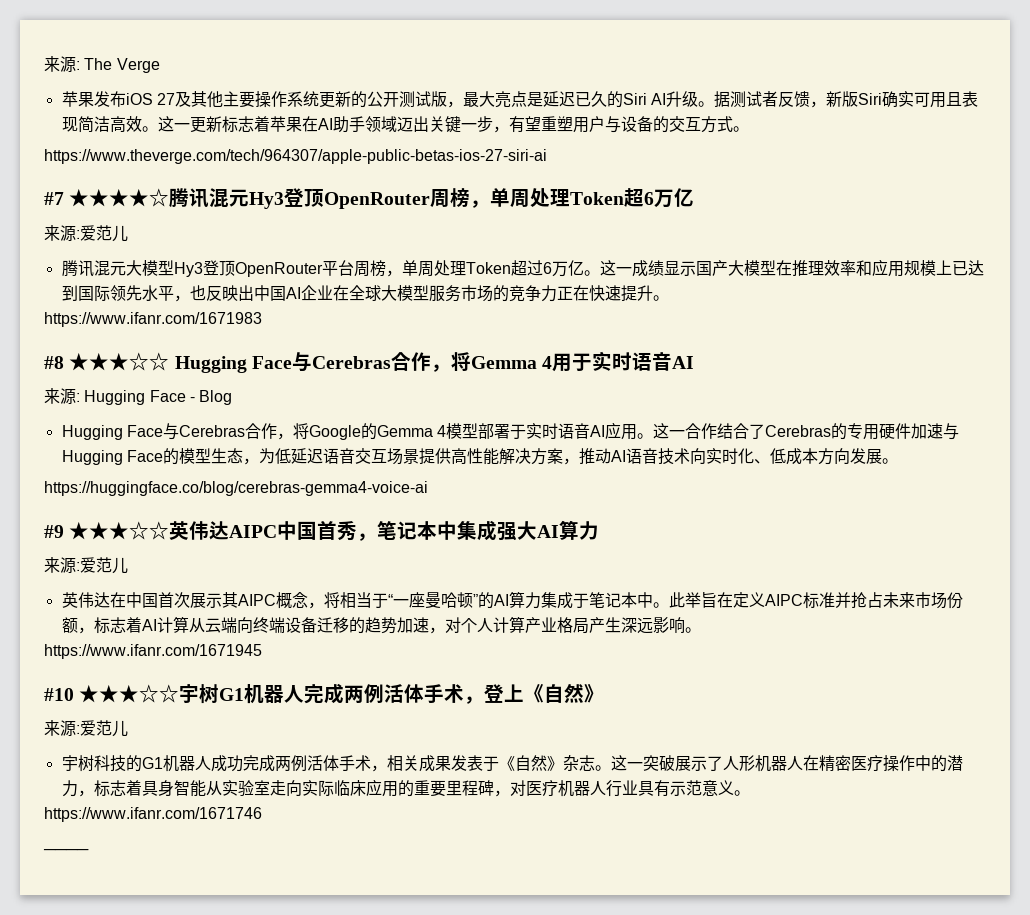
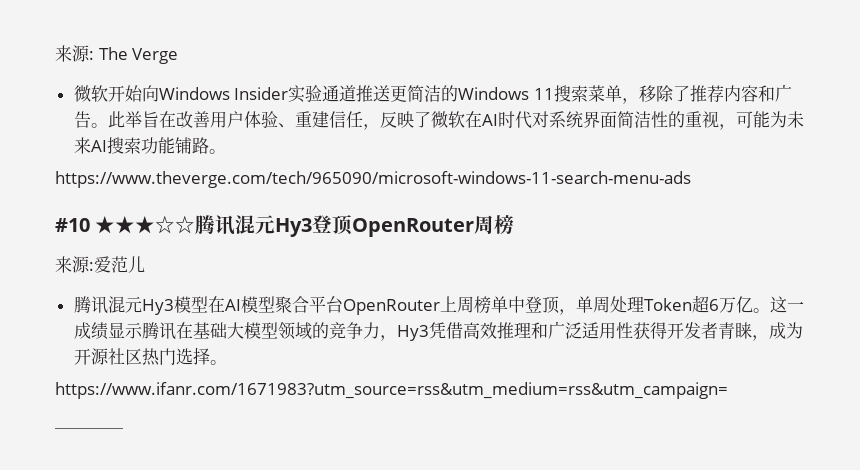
[61,91,979,108] [61,116,749,133] [44,149,547,164] [44,188,170,207] 苹果发布iOS 27及其他主要操作系统更新的公开测试版，最大亮点是延迟已久的Siri AI升级。据测试者反馈，新版Siri确实可用且表现简洁高效。这一更新标志着苹果在AI助手领域迈出关键一步，有望重塑用户与设备的交互方式。 // https://www.theverge.com/tech/964307/apple-public-betas-ios-27-siri-ai // #7 ★★★★☆ -> [73,84,792,104] [73,111,804,130] [73,137,226,154] [55,171,691,188] [55,215,196,234] 微软开始向Windows Insider实验通道推送更简洁的Windows 11搜索菜单，移除了推荐内容和广告。此举旨在改善用户体验、重建信任，反映了微软在AI时代对系统界面简洁性的重视，可能为未来AI搜索功能铺路。 // https://www.theverge.com/tech/965090/microsoft-windows-11-search-menu-ads // #10 ★★★☆☆
[470,188,695,208] ，单周处理Token超6万亿 -> (515, 225) none
[125,260,543,277] 大模型Hy3登顶OpenRouter平台周榜，单周处理Token超过 -> [141,295,709,315] Hy3模型在AI模型聚合平台OpenRouter上周榜单中登顶，单周处理Token超
[695,259,984,277] [61,285,669,302] [44,312,262,327] [44,351,695,373] [44,388,233,405] [61,422,960,440] [61,448,898,465] [44,481,428,496] [44,520,600,541] [44,557,128,574] [61,591,963,609] [61,616,701,634] [44,644,262,659] [44,683,605,704] [44,720,128,737] [61,755,963,772] [61,779,750,797] [44,807,262,822] 国产大模型在推理效率和应用规模上已达到国际领先水平，也反映出中国AI企业在全球大模型服务市场的竞争力正在快速提升。 // https://www.ifanr.com/1671983 // #8 ★★★☆☆ Hugging Face与Cerebras合作，将Gemma 4用于实时语音AI // 来源: Hugging Face - Blog // Hugging Face与Cerebras合作，将Google的Gemma 4模型部署于实时语音AI应用。这一合作结合了Cerebras的专用硬件加速与Hugging Face的模型生态，为低延迟语音交互场景提供高性能解决方案，推动AI语音技术向实时化、低成本方向发展。 // https://huggingface.co/blog/cerebras-gemma4-voice-ai // #9 ★★★☆☆英伟达AIPC中国首秀，笔记本中集成强大AI算力 // 来源:爱范儿 // 英伟达在中国首次展示其AIPC概念，将相当于“一座曼哈顿”的AI算力集成于笔记本中。此举旨在定义AIPC标准并抢占未来市场份额，标志着AI计算从云端向终端设备迁移的趋势加速，对个人计算产业格局产生深远影响。 // https://www.ifanr.com/1671945 // #10 ★★★☆☆宇树G1机器人完成两例活体手术，登上《自然》 // 来源:爱范儿 // 宇树科技的G1机器人成功完成两例活体手术，相关成果发表于《自然》杂志。这一突破展示了人形机器人在精密医疗操作中的潜力，标志着具身智能从实验室走向实际临床应用的重要里程碑，对医疗机器人行业具有示范意义。 // https://www.ifanr.com/1671746 -> [141,321,803,341] [73,347,227,366] [55,382,728,399] 腾讯在基础大模型领域的竞争力，Hy3凭借高效推理和广泛适用性获得开发者青睐，成为开源社区热门选择。 // https://www.ifanr.com/1671983?utm_source=rss&utm_medium=rss&utm_campaign=

